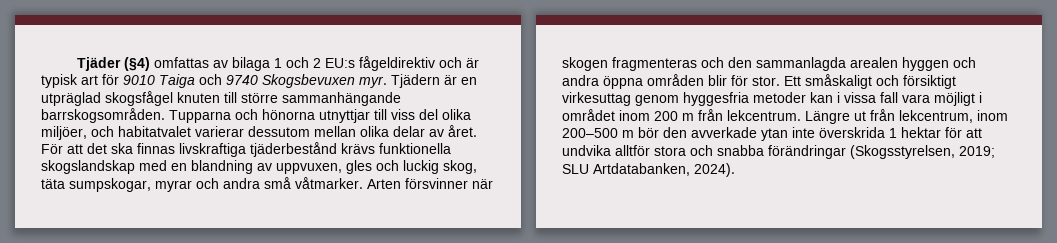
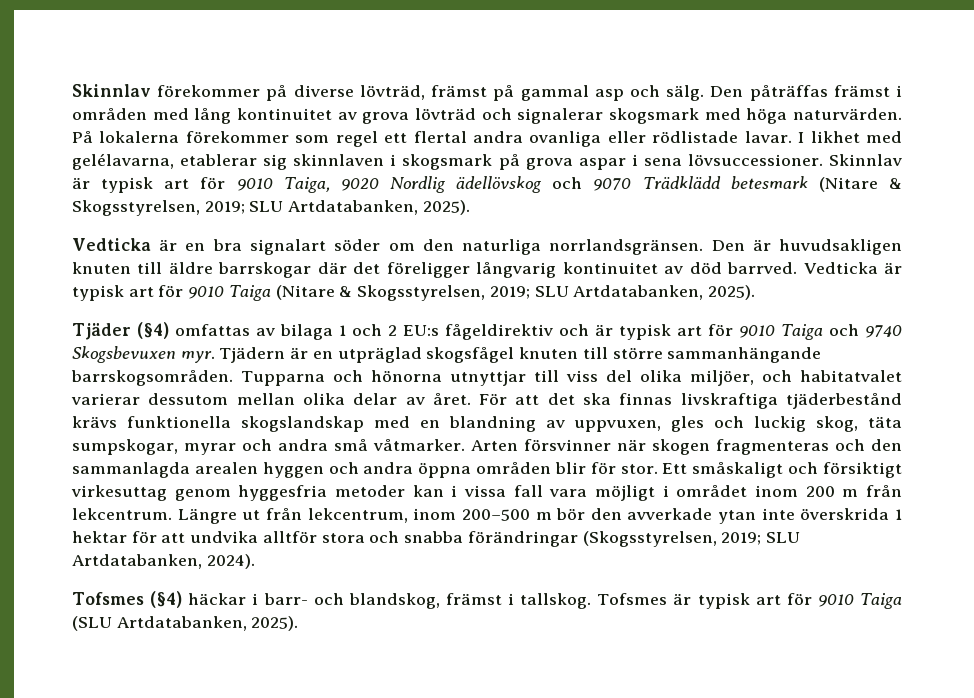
(77, 64) none -> [72,84,902,101] [72,108,902,124] [72,131,903,147] [72,153,902,170] [72,176,903,193] [72,200,470,216] [72,238,903,255] [72,262,902,278] [72,285,755,301] Skinnlav förekommer på diverse lövträd, främst på gammal asp och sälg. Den påträffas främst i områden med lång kontinuitet av grova lövträd och signalerar skogsmark med höga naturvärden. På lokalerna förekommer som regel ett flertal andra ovanliga eller rödlistade lavar. I likhet med gelélavarna, etablerar sig skinnlaven i skogsmark på grova aspar i sena lövsuccessioner. Skinnlav är typisk art för 9010 Taiga, 9020 Nordlig ädellövskog och 9070 Trädklädd betesmark (Nitare & Skogsstyrelsen, 2019; SLU Artdatabanken, 2025). // Vedticka är en bra signalart söder om den naturliga norrlandsgränsen. Den är huvudsakligen knuten till äldre barrskogar där det föreligger långvarig kontinuitet av död barrved. Vedticka är typisk art för 9010 Taiga (Nitare & Skogsstyrelsen, 2019; SLU Artdatabanken, 2025). //
(735, 170) none -> [72,591,903,609] [72,616,299,631] // Tofsmes (§4) häckar i barr- och blandskog, främst i tallskog. Tofsmes är typisk art för 9010 Taiga (SLU Artdatabanken, 2025).

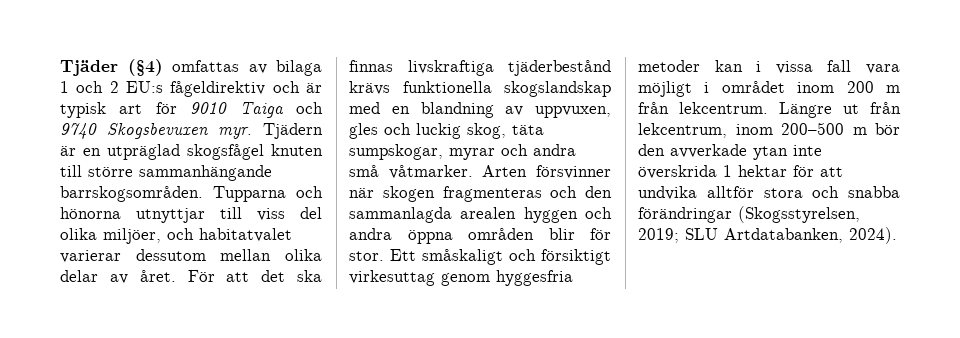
[72,84,902,101] [72,108,902,124] [72,131,903,147] [72,153,902,170] [72,176,903,193] [72,200,470,216] [72,238,903,255] [72,262,902,278] [72,285,755,301] Skinnlav förekommer på diverse lövträd, främst på gammal asp och sälg. Den påträffas främst i områden med lång kontinuitet av grova lövträd och signalerar skogsmark med höga naturvärden. På lokalerna förekommer som regel ett flertal andra ovanliga eller rödlistade lavar. I likhet med gelélavarna, etablerar sig skinnlaven i skogsmark på grova aspar i sena lövsuccessioner. Skinnlav är typisk art för 9010 Taiga, 9020 Nordlig ädellövskog och 9070 Trädklädd betesmark (Nitare & Skogsstyrelsen, 2019; SLU Artdatabanken, 2025). // Vedticka är en bra signalart söder om den naturliga norrlandsgränsen. Den är huvudsakligen knuten till äldre barrskogar där det föreligger långvarig kontinuitet av död barrved. Vedticka är typisk art för 9010 Taiga (Nitare & Skogsstyrelsen, 2019; SLU Artdatabanken, 2025). // -> (60, 68) none
[72,591,903,609] [72,616,299,631] // Tofsmes (§4) häckar i barr- och blandskog, främst i tallskog. Tofsmes är typisk art för 9010 Taiga (SLU Artdatabanken, 2025). -> (897, 235) none

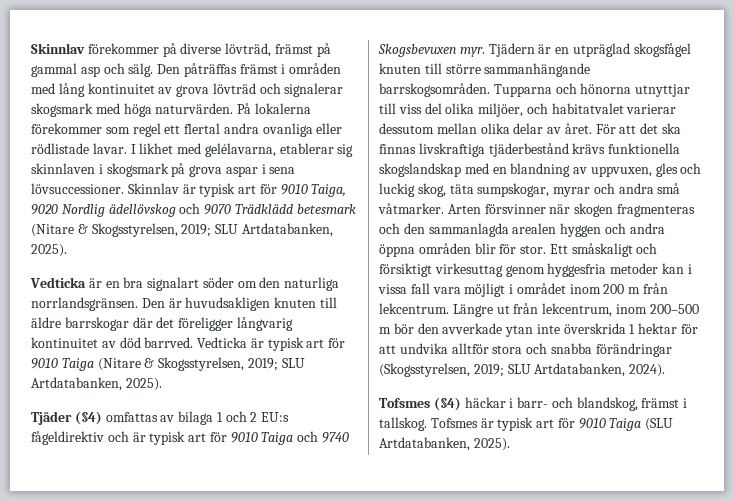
(60, 68) none -> [31,43,331,57] [31,63,342,77] [31,83,344,97] [31,103,311,117] [31,123,343,137] [31,143,354,157] [31,163,296,177] [31,183,347,197] [31,203,356,217] [31,223,333,237] [31,244,67,257] [30,277,340,291] [31,297,337,311] [31,317,293,331] [31,337,346,351] [31,357,305,371] [31,377,162,391] Skinnlav förekommer på diverse lövträd, främst på gammal asp och sälg. Den påträffas främst i områden med lång kontinuitet av grova lövträd och signalerar skogsmark med höga naturvärden. På lokalerna förekommer som regel ett flertal andra ovanliga eller rödlistade lavar. I likhet med gelélavarna, etablerar sig skinnlaven i skogsmark på grova aspar i sena lövsuccessioner. Skinnlav är typisk art för 9010 Taiga, 9020 Nordlig ädellövskog och 9070 Trädklädd betesmark (Nitare & Skogsstyrelsen, 2019; SLU Artdatabanken, 2025). // Vedticka är en bra signalart söder om den naturliga norrlandsgränsen. Den är huvudsakligen knuten till äldre barrskogar där det föreligger långvarig kontinuitet av död barrved. Vedticka är typisk art för 9010 Taiga (Nitare & Skogsstyrelsen, 2019; SLU Artdatabanken, 2025). //
(897, 235) none -> [379,397,688,411] [379,417,674,431] [379,437,510,451] // Tofsmes (§4) häckar i barr- och blandskog, främst i tallskog. Tofsmes är typisk art för 9010 Taiga (SLU Artdatabanken, 2025).

